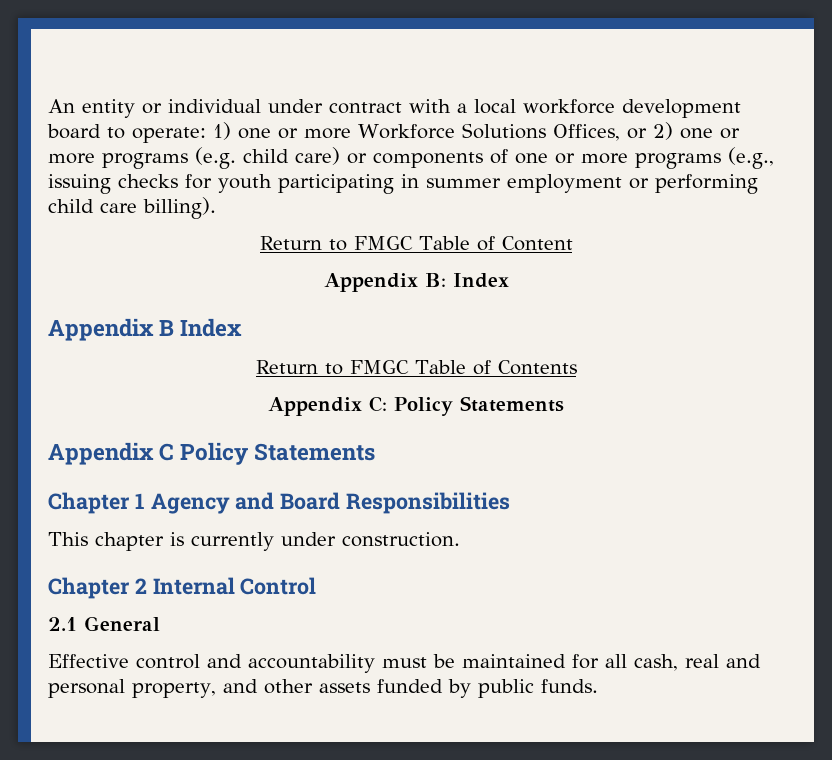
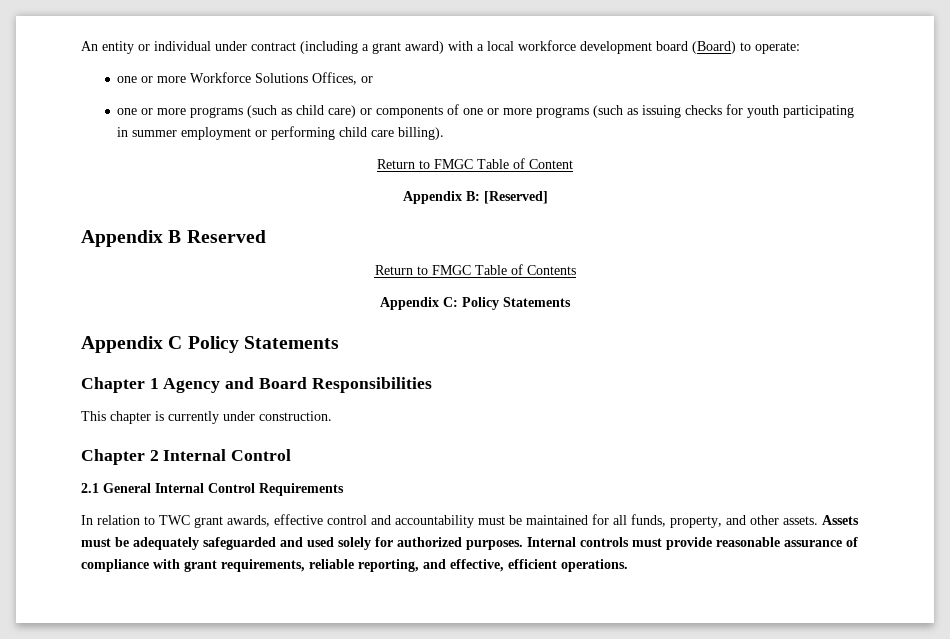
(402, 108) none -> [300,41,444,54] (including a grant award)
(101, 131) none -> [692,41,736,54] (Board)
[213,122,231,140] 1) -> (800, 48) //
[652,122,740,140] [48,147,236,169] 2) one or more programs (e.g. -> [117,105,293,118] // one or more programs (such as
[728,147,774,169] (e.g., -> [593,105,639,118] (such as
[452,273,509,288] Index -> [483,191,548,204] [Reserved]
[180,318,243,337] Index -> [186,230,266,243] Reserved
[48,654,129,668] // Effective -> [155,483,344,496] [81,514,323,528] Internal Control Requirements // In relation to TWC grant awards, effective
[634,654,761,671] [48,679,598,698] cash, real and personal property, and other assets funded by public funds. -> [631,514,859,528] [81,537,858,550] [81,559,628,572] funds, property, and other assets. Assets must be adequately safeguarded and used solely for authorized purposes. Internal controls must provide reasonable assurance of compliance with grant requirements, reliable reporting, and effective, efficient operations.

